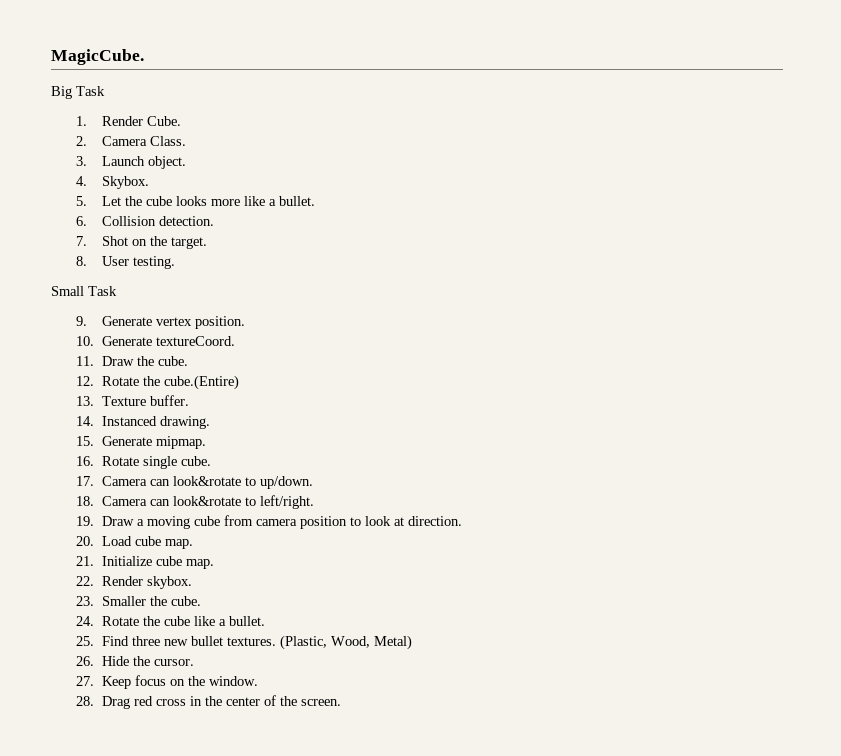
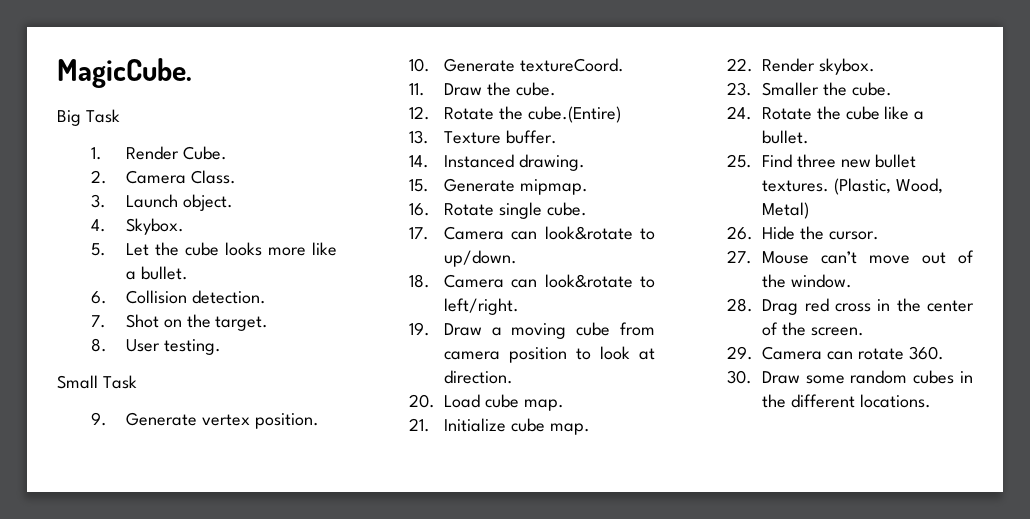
[101,675,185,689] Keep focus on -> [761,250,974,264] Mouse can’t move out of
(341, 702) none -> [727,346,945,360] [727,370,973,384] [761,394,931,408] // 29. Camera can rotate 360. // 30. Draw some random cubes in the different locations.

